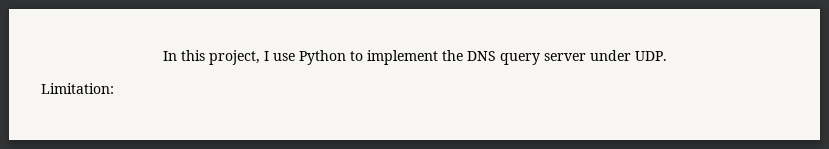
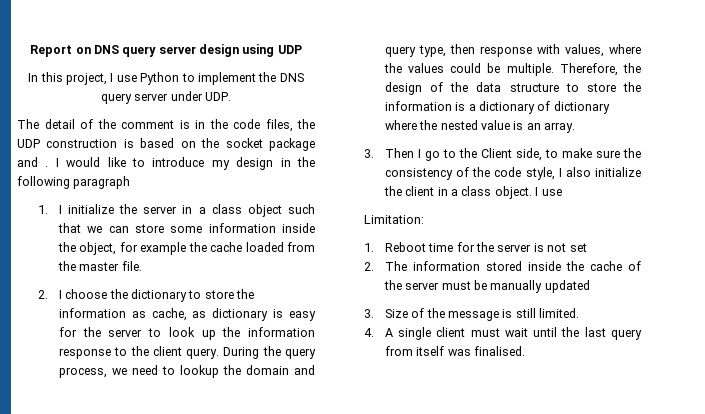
(162, 56) none -> [30,44,302,57] Report on DNS query server design using UDP //
[41,83,114,94] Limitation: -> [17,119,315,132] [17,138,315,151] [17,157,315,170] [17,176,131,189] [37,204,315,217] [57,223,315,233] [57,242,315,255] [57,261,142,271] [37,289,255,302] [58,308,316,321] [58,327,315,340] [58,346,316,359] [58,365,315,378] [384,44,641,57] [383,63,641,76] [384,82,641,95] [384,101,610,114] [384,120,576,133] [363,148,641,161] [384,167,641,180] [383,186,562,199] [363,215,424,224] [363,242,587,252] [363,261,641,271] [383,280,590,293] [363,308,580,321] [363,327,642,340] [384,346,526,356] The detail of the comment is in the code files, the UDP construction is based on the socket package and . I would like to introduce my design in the following paragraph // 1. I initialize the server in a class object such that we can store some information inside the object, for example the cache loaded from the master file. // 2. I choose the dictionary to store the information as cache, as dictionary is easy for the server to look up the information response to the client query. During the query process, we need to lookup the domain and query type, then response with values, where the values could be multiple. Therefore, the design of the data structure to store the information is a dictionary of dictionary where the nested value is an array. // 3. Then I go to the Client side, to make sure the consistency of the code style, I also initialize the client in a class object. I use // Limitation: // 1. Reboot time for the server is not set // 2. The information stored inside the cache of the server must be manually updated // 3. Size of the message is still limited. // 4. A single client must wait until the last query from itself was finalised.

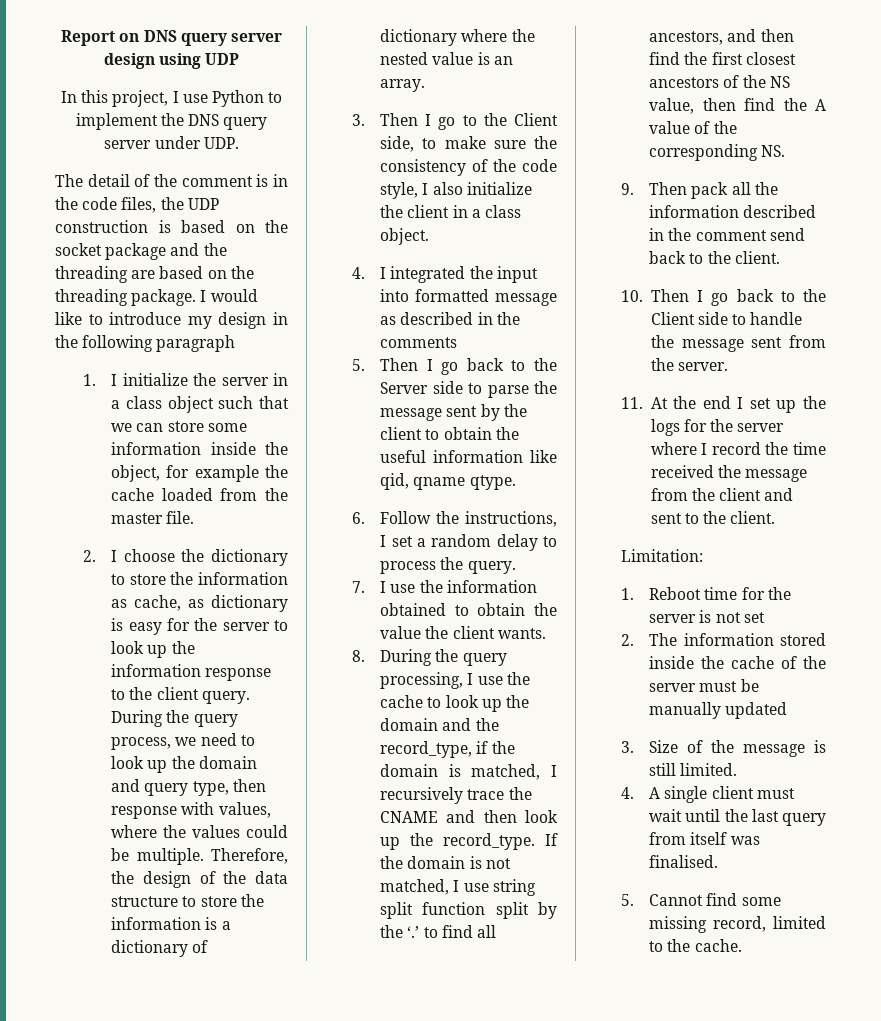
[45,166,49,167] . -> [203,243,227,256] [55,266,254,283] [55,289,197,306] the threading are based on the threading package.
[179,365,219,378] lookup -> [111,756,168,773] look up
[535,187,562,196] I use -> [352,266,538,283] [380,289,557,306] [380,312,520,325] [380,337,458,348] [352,358,557,375] [380,381,557,398] [380,404,527,421] [380,427,519,440] [380,450,557,463] [380,473,516,490] [352,511,557,527] [380,534,557,551] [380,557,516,574] [352,580,537,593] [380,603,557,616] [380,626,546,639] [352,649,507,666] [380,672,530,689] [380,695,529,712] [380,718,499,731] [380,741,515,758] [380,764,557,780] [380,787,532,804] [380,810,558,823] [380,833,558,850] [380,856,511,869] [380,879,536,896] [380,902,557,919] [380,925,496,938] [649,29,794,45] [649,52,796,65] [649,75,790,88] [649,98,826,114] [649,121,737,134] [649,144,786,161] [621,182,778,199] [649,205,817,218] [649,228,805,241] [649,251,780,264] [621,289,826,306] [650,312,803,325] [650,335,826,352] [650,358,729,371] [621,396,826,413] [650,419,785,436] [650,442,826,455] [650,465,808,482] [650,488,794,501] [650,511,776,524] // 4. I integrated the input into formatted message as described in the comments // 5. Then I go back to the Server side to parse the message sent by the client to obtain the useful information like qid, qname qtype. // 6. Follow the instructions, I set a random delay to process the query. // 7. I use the information obtained to obtain the value the client wants. // 8. During the query processing, I use the cache to look up the domain and the record_type, if the domain is matched, I recursively trace the CNAME and then look up the record_type. If the domain is not matched, I use string split function split by the ‘.’ to find all ancestors, and then find the first closest ancestors of the NS value, then find the A value of the corresponding NS. // 9. Then pack all the information described in the comment send back to the client. // 10. Then I go back to the Client side to handle the message sent from the server. // 11. At the end I set up the logs for the server where I record the time received the message from the client and sent to the client.
(526, 351) none -> [621,893,781,906] [649,916,826,933] [649,939,742,952] // 5. Cannot find some missing record, limited to the cache.

